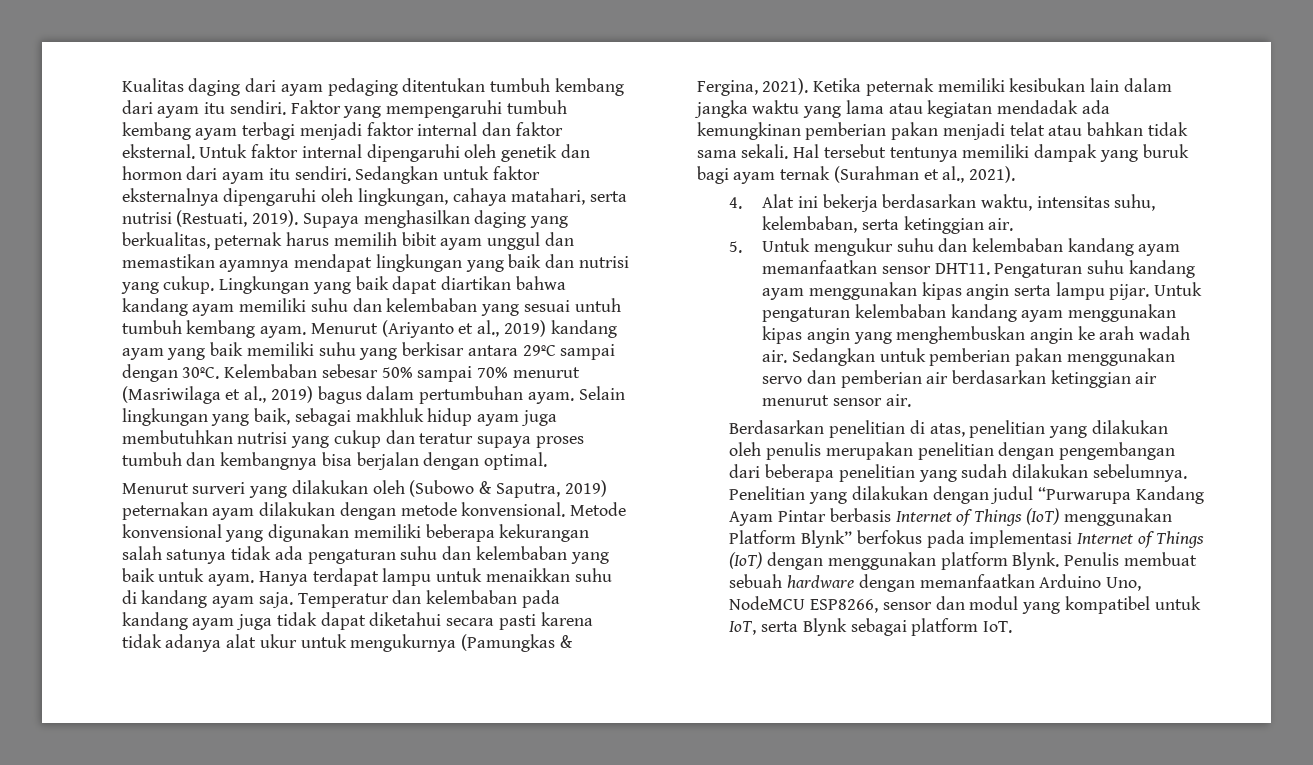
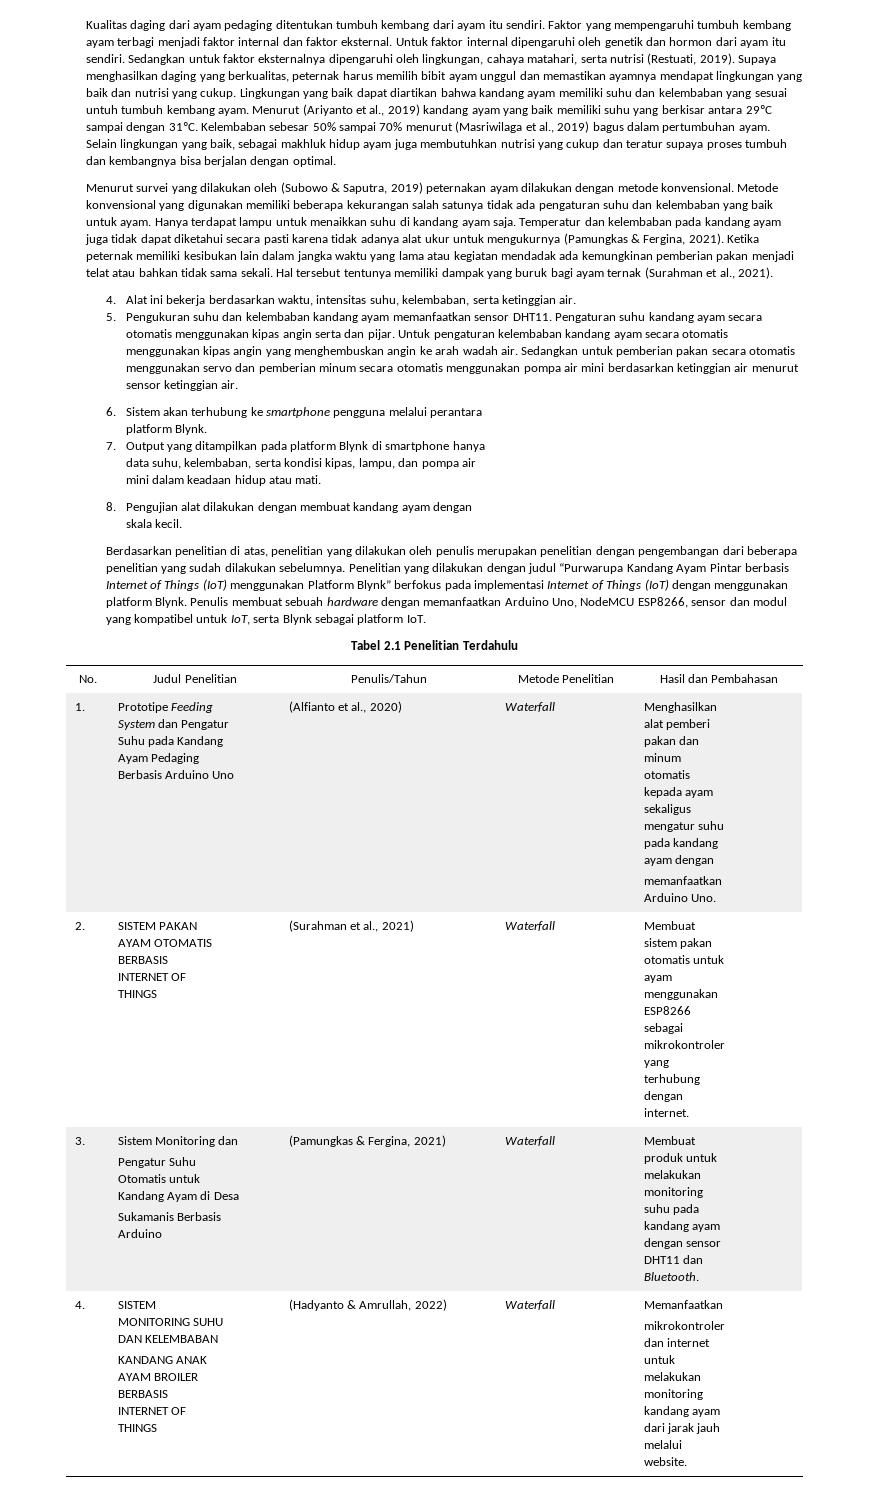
[182,367,220,379] 30ºC. -> [168,122,198,131] 31ºC.
[192,482,246,494] surveri -> [136,183,169,192] survei
[762,238,893,256] Untuk mengukur -> [125,312,190,323] Pengukuran
(805, 294) none -> [728,315,763,321] [125,329,172,338] secara otomatis
[1055,282,1105,300] lampu -> [344,329,365,338] dan
(1064, 316) none -> [645,329,729,338] secara otomatis
(1063, 357) none -> [711,346,796,355] secara otomatis
[926,372,949,384] air -> [319,363,605,374] minum secara otomatis menggunakan pompa air mini
[885,394,911,407] air. -> [163,380,239,391] [105,407,483,418] [125,424,207,435] [105,441,485,452] [125,458,476,469] [125,475,322,486] [105,502,473,513] [125,519,182,528] ketinggian air. // 6. Sistem akan terhubung ke smartphone pengguna melalui perantara // platform Blynk. // 7. Output yang ditampilkan pada platform Blynk di smartphone hanya // data suhu, kelembaban, serta kondisi kipas, lampu, dan pompa air // mini dalam keadaan hidup atau mati. // 8. Pengujian alat dilakukan dengan membuat kandang ayam dengan // skala kecil.
(1013, 627) none -> [351,640,518,650] [79,675,97,683] [153,674,237,683] [350,674,427,683] [517,674,615,683] [659,674,779,683] [74,703,85,711] [117,702,214,713] [117,719,230,730] [117,736,224,747] [117,753,200,764] [117,770,235,779] [288,701,402,713] [504,702,555,712] [643,702,717,713] [643,719,711,730] [643,736,700,747] [643,753,681,762] [643,770,690,779] [643,787,714,798] [643,804,691,815] [643,821,725,832] [643,838,719,849] [643,855,715,866] [643,876,722,885] [643,893,717,902] [74,922,85,930] [117,922,198,930] [117,939,213,947] [117,956,168,964] [117,973,187,981] [117,990,157,998] [288,920,414,932] [504,921,555,931] [643,921,696,930] [643,938,713,949] [643,955,725,964] [643,975,672,983] [643,989,718,1000] [643,1006,691,1015] [643,1023,683,1034] [643,1040,725,1049] [643,1060,669,1068] [643,1074,700,1085] [643,1091,683,1102] [643,1108,689,1117] [74,1137,85,1145] [117,1136,239,1147] [117,1157,197,1168] [117,1174,201,1183] [117,1191,239,1202] [117,1212,222,1221] [117,1229,162,1238] [288,1135,446,1147] [504,1136,555,1146] [643,1136,696,1145] [643,1153,718,1164] [643,1170,701,1179] [643,1187,703,1198] [643,1204,700,1215] [643,1221,721,1232] [643,1238,722,1249] [643,1255,704,1264] [643,1272,699,1281] [74,1301,85,1309] [117,1301,156,1309] [117,1318,224,1326] [117,1335,219,1343] [117,1356,208,1364] [117,1373,199,1381] [117,1390,168,1398] [117,1407,187,1415] [117,1424,157,1432] [288,1299,447,1311] [504,1300,555,1310] [643,1300,723,1309] [643,1321,725,1330] [643,1338,711,1347] [643,1355,675,1364] [643,1372,701,1381] [643,1389,703,1400] [643,1406,721,1417] [643,1423,721,1434] [643,1440,682,1449] [643,1457,687,1466] // Tabel 2.1 Penelitian Terdahulu // No. | Judul Penelitian | Penulis/Tahun | Metode Penelitian | Hasil dan Pembahasan // 1. | Prototipe Feeding // System dan Pengatur // Suhu pada Kandang // Ayam Pedaging // Berbasis Arduino Uno | (Alfianto et al., 2020) | Waterfall | Menghasilkan // alat pemberi // pakan dan // minum // otomatis // kepada ayam // sekaligus // mengatur suhu // pada kandang // ayam dengan // memanfaatkan // Arduino Uno. // 2. | SISTEM PAKAN // AYAM OTOMATIS // BERBASIS // INTERNET OF // THINGS | (Surahman et al., 2021) | Waterfall | Membuat // sistem pakan // otomatis untuk // ayam // menggunakan // ESP8266 // sebagai // mikrokontroler // yang // terhubung // dengan // internet. // 3. | Sistem Monitoring dan // Pengatur Suhu // Otomatis untuk // Kandang Ayam di Desa // Sukamanis Berbasis // Arduino | (Pamungkas & Fergina, 2021) | Waterfall | Membuat // produk untuk // melakukan // monitoring // suhu pada // kandang ayam // dengan sensor // DHT11 dan // Bluetooth. // 4. | SISTEM // MONITORING SUHU // DAN KELEMBABAN // KANDANG ANAK // AYAM BROILER // BERBASIS // INTERNET OF // THINGS | (Hadyanto & Amrullah, 2022) | Waterfall | Memanfaatkan // mikrokontroler // dan internet // untuk // melakukan // monitoring // kandang ayam // dari jarak jauh // melalui // website.

